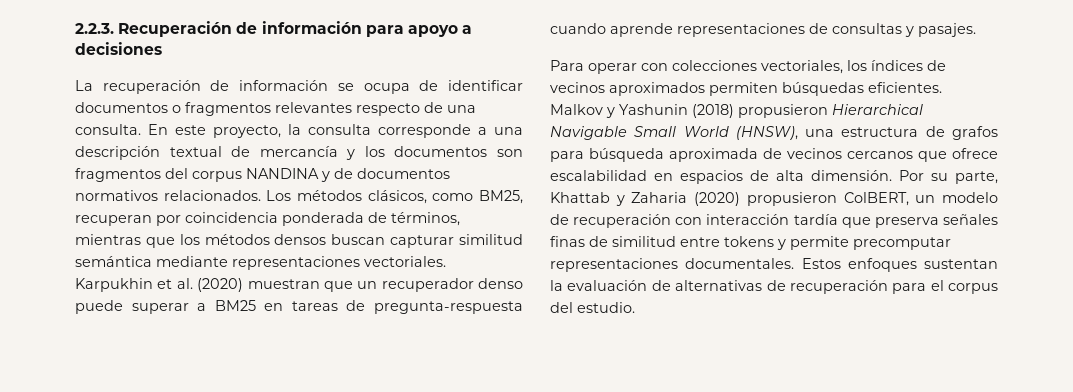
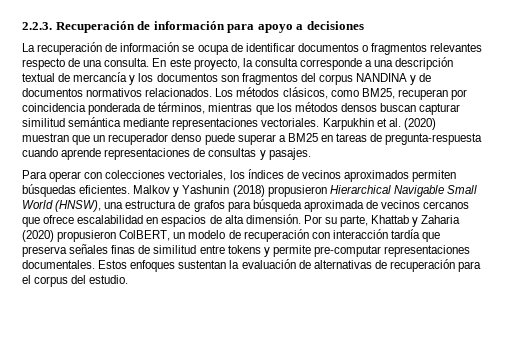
[853,237,951,250] precomputar -> [313,245,381,257] pre-computar

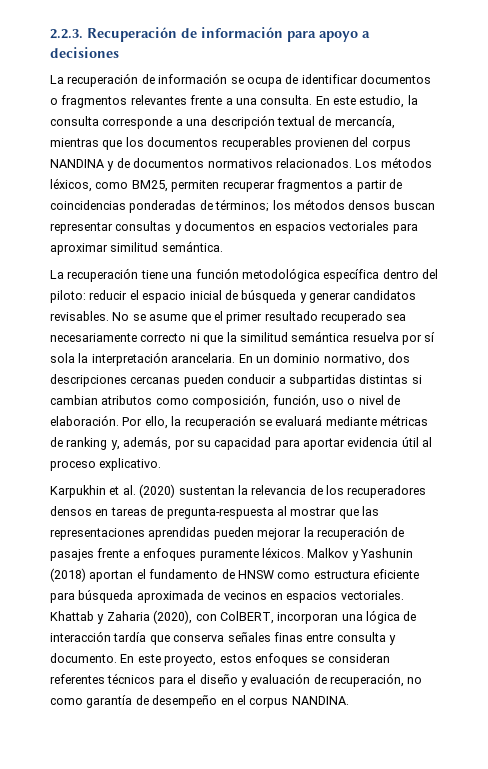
[22,58,81,70] respecto de -> [190,95,233,105] frente a
[193,58,240,70] proyecto, -> [359,95,405,108] estudio,
[73,72,298,85] mercancía y los documentos son fragmentos -> [334,116,395,129] [50,137,349,150] mercancía, mientras que los documentos recuperables provienen
[282,87,328,99] clásicos, -> [50,178,92,192] léxicos,
[397,89,467,100] [22,102,461,115] [22,117,436,130] [22,133,483,145] [22,148,311,160] [22,169,457,182] [22,184,477,197] [22,200,225,212] recuperan por coincidencia ponderada de términos, mientras que los métodos densos buscan capturar similitud semántica mediante representaciones vectoriales. Karpukhin et al. (2020) muestran que un recuperador denso puede superar a BM25 en tareas de pregunta-respuesta cuando aprende representaciones de consultas y pasajes. // Para operar con colecciones vectoriales, los índices de vecinos aproximados permiten búsquedas eficientes. Malkov y Yashunin (2018) propusieron Hierarchical Navigable Small World (HNSW), una estructura de grafos -> [171,179,402,192] [50,199,435,213] [50,221,418,234] [50,241,223,255] [50,268,438,282] [50,290,417,303] [50,311,407,324] [50,331,436,345] [50,352,410,366] [50,374,422,387] [50,394,400,408] [50,415,428,429] [50,436,433,450] [50,458,162,471] [50,484,427,498] [50,506,379,519] [50,526,405,540] [50,547,413,561] [50,568,419,582] permiten recuperar fragmentos a partir de coincidencias ponderadas de términos; los métodos densos buscan representar consultas y documentos en espacios vectoriales para aproximar similitud semántica. // La recuperación tiene una función metodológica específica dentro del piloto: reducir el espacio inicial de búsqueda y generar candidatos revisables. No se asume que el primer resultado recuperado sea necesariamente correcto ni que la similitud semántica resuelva por sí sola la interpretación arancelaria. En un dominio normativo, dos descripciones cercanas pueden conducir a subpartidas distintas si cambian atributos como composición, función, uso o nivel de elaboración. Por ello, la recuperación se evaluará mediante métricas de ranking y, además, por su capacidad para aportar evidencia útil al proceso explicativo. // Karpukhin et al. (2020) sustentan la relevancia de los recuperadores densos en tareas de pregunta-respuesta al mostrar que las representaciones aprendidas pueden mejorar la recuperación de pasajes frente a enfoques puramente léxicos. Malkov y Yashunin (2018) aportan el fundamento de HNSW como estructura eficiente
[423,201,470,209] [22,214,461,227] [22,229,330,242] cercanos que ofrece escalabilidad en espacios de alta dimensión. Por su parte, Khattab y Zaharia (2020) propusieron ColBERT, un modelo de recuperación con -> [269,590,404,603] [50,610,417,624] en espacios vectoriales. Khattab y Zaharia (2020), con ColBERT, incorporan una lógica de
[22,246,67,257] preserva -> [173,634,225,642] conserva
[138,245,471,257] [22,259,482,272] [22,275,129,287] de similitud entre tokens y permite pre-computar representaciones documentales. Estos enfoques sustentan la evaluación de alternativas de recuperación para el corpus del estudio. -> [306,632,396,645] [50,653,390,666] [50,673,423,687] [50,695,349,708] entre consulta y documento. En este proyecto, estos enfoques se consideran referentes técnicos para el diseño y evaluación de recuperación, no como garantía de desempeño en el corpus NANDINA.

